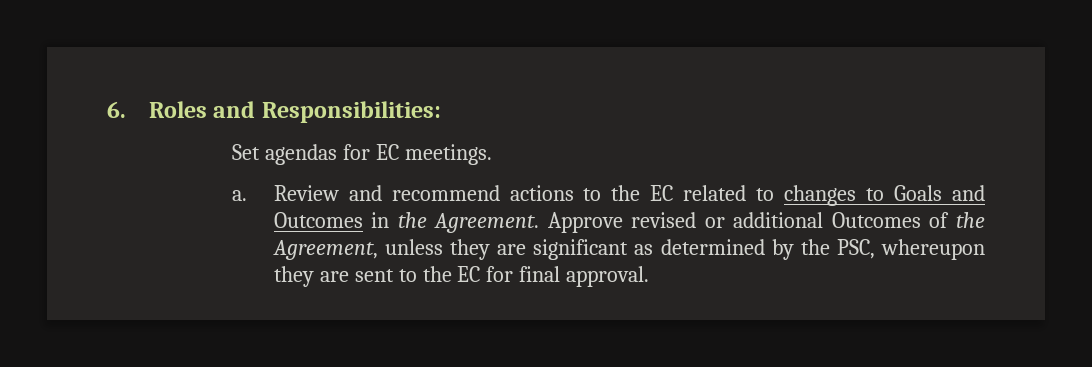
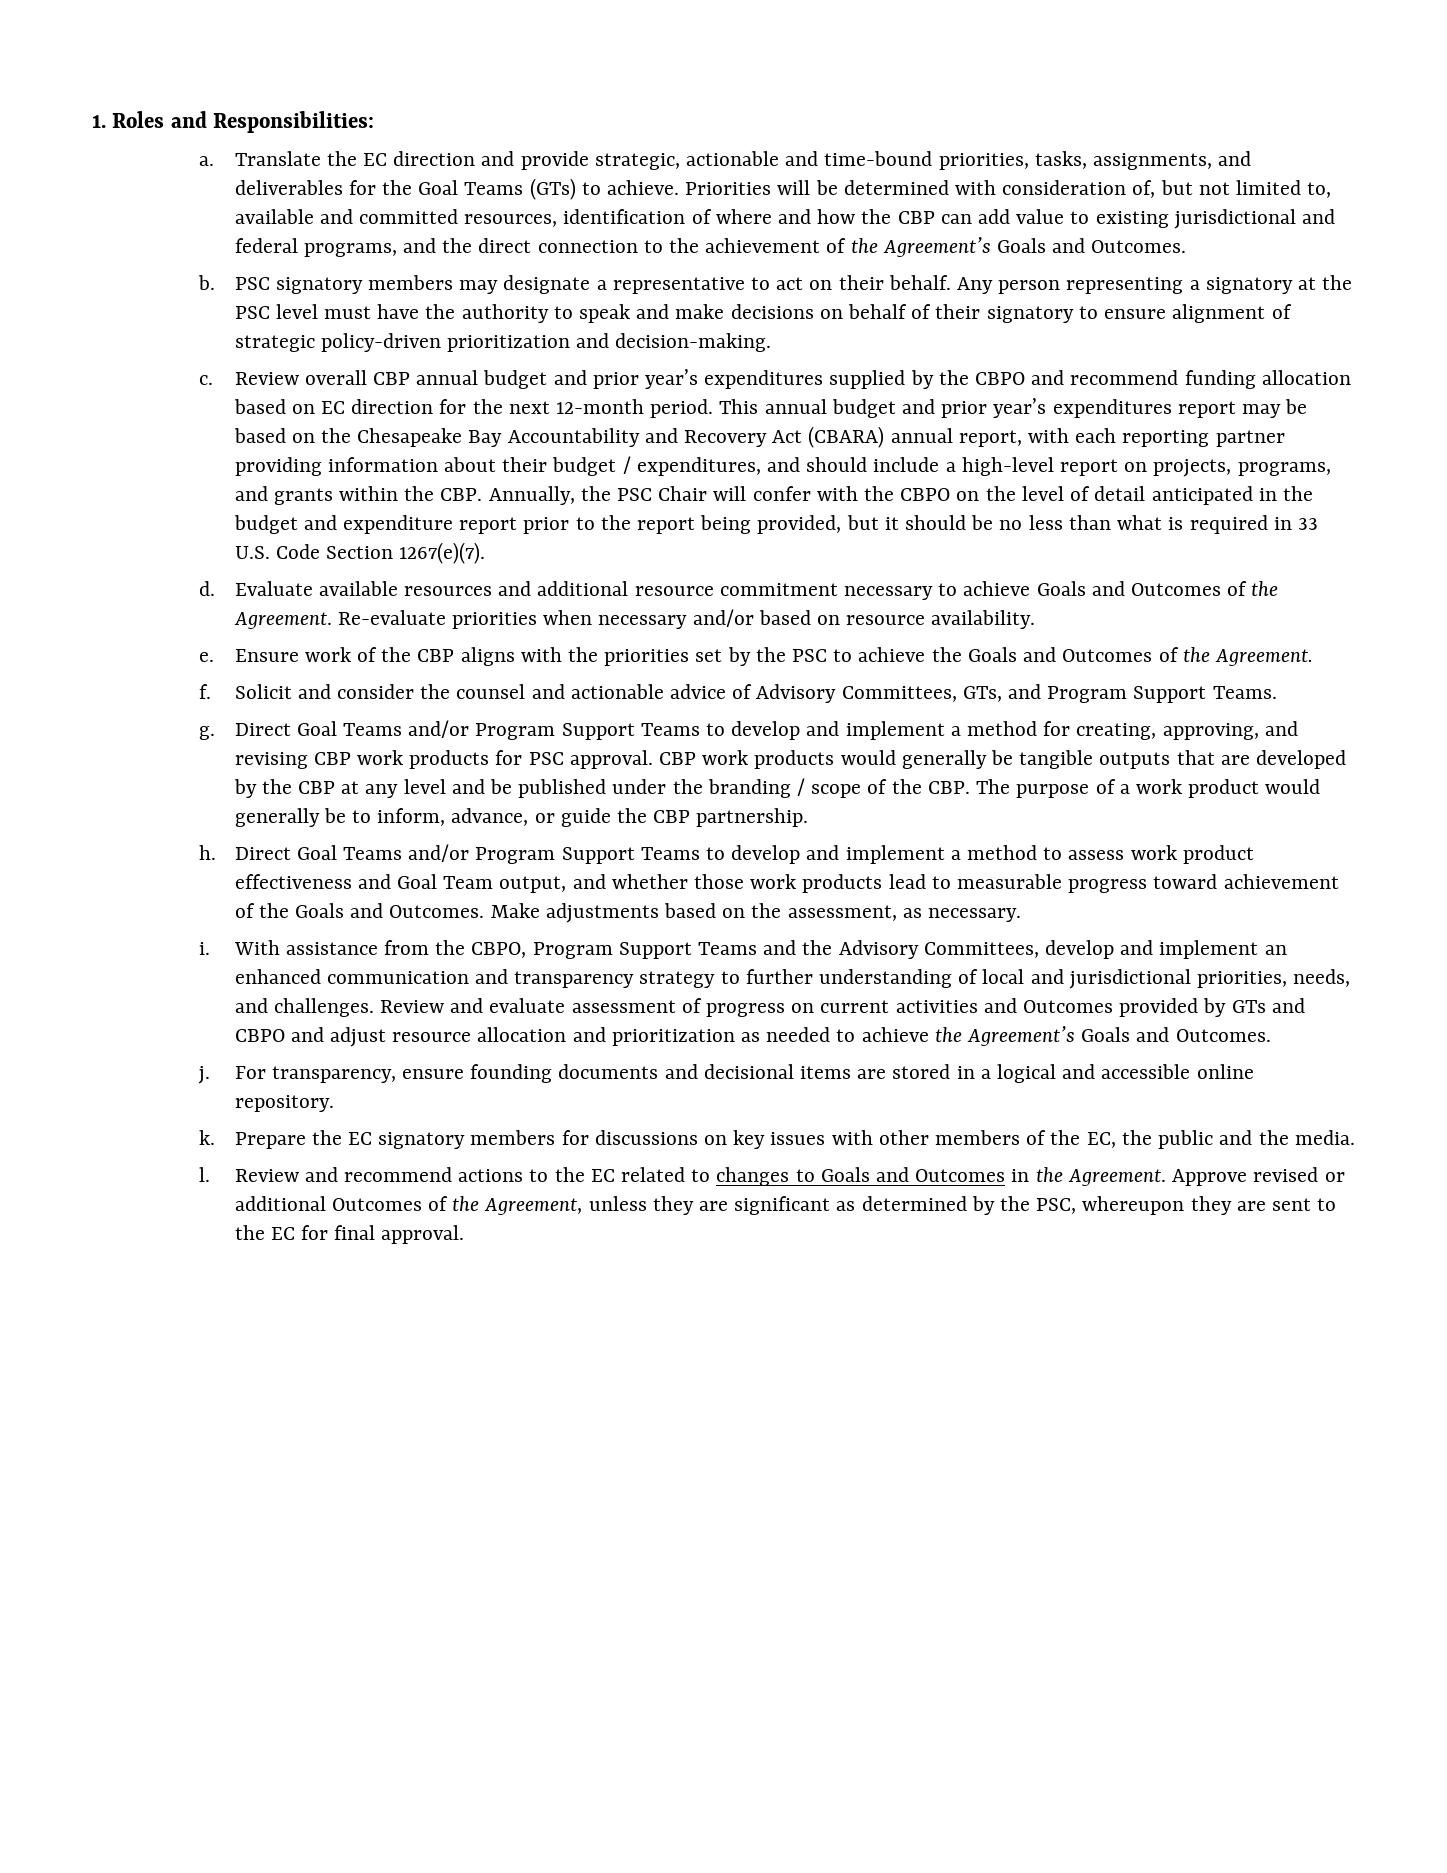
[107,101,126,118] 6. -> [92,115,106,128] 1.
[232,144,492,165] [232,190,248,201] Set agendas for EC meetings. // a. -> [198,151,1252,170] [234,178,1332,200] [234,209,1336,229] [234,237,1187,257] [197,275,1353,294] [234,304,1292,323] [234,333,772,352] [198,369,1351,389] [233,398,1308,418] [233,426,1285,448] [234,456,1331,477] [234,486,1313,505] [233,515,1318,534] [234,542,486,564] [198,581,1279,600] [233,609,1036,629] [198,647,1313,666] [198,684,1277,703] [198,720,1298,740] [234,750,1347,769] [233,778,1321,798] [234,808,809,827] [198,844,1254,864] [234,874,1339,893] [234,903,1022,923] [198,940,1287,959] [234,969,1351,989] [234,998,1305,1017] [234,1026,1271,1047] [197,1064,1254,1084] [234,1095,334,1112] [198,1130,1355,1149] [198,1167,210,1182] a. Translate the EC direction and provide strategic, actionable and time-bound priorities, tasks, assignments, and deliverables for the Goal Teams (GTs) to achieve. Priorities will be determined with consideration of, but not limited to, available and committed resources, identification of where and how the CBP can add value to existing jurisdictional and federal programs, and the direct connection to the achievement of the Agreement’s Goals and Outcomes. // b. PSC signatory members may designate a representative to act on their behalf. Any person representing a signatory at the PSC level must have the authority to speak and make decisions on behalf of their signatory to ensure alignment of strategic policy-driven prioritization and decision-making. // c. Review overall CBP annual budget and prior year’s expenditures supplied by the CBPO and recommend funding allocation based on EC direction for the next 12-month period. This annual budget and prior year’s expenditures report may be based on the Chesapeake Bay Accountability and Recovery Act (CBARA) annual report, with each reporting partner providing information about their budget / expenditures, and should include a high-level report on projects, programs, and grants within the CBP. Annually, the PSC Chair will confer with the CBPO on the level of detail anticipated in the budget and expenditure report prior to the report being provided, but it should be no less than what is required in 33 U.S. Code Section 1267(e)(7). // d. Evaluate available resources and additional resource commitment necessary to achieve Goals and Outcomes of the Agreement. Re-evaluate priorities when necessary and/or based on resource availability. // e. Ensure work of the CBP aligns with the priorities set by the PSC to achieve the Goals and Outcomes of the Agreement. // f. Solicit and consider the counsel and actionable advice of Advisory Committees, GTs, and Program Support Teams. // g. Direct Goal Teams and/or Program Support Teams to develop and implement a method for creating, approving, and revising CBP work products for PSC approval. CBP work products would generally be tangible outputs that are developed by the CBP at any level and be published under the branding / scope of the CBP. The purpose of a work product would generally be to inform, advance, or guide the CBP partnership. // h. Direct Goal Teams and/or Program Support Teams to develop and implement a method to assess work product effectiveness and Goal Team output, and whether those work products lead to measurable progress toward achievement of the Goals and Outcomes. Make adjustments based on the assessment, as necessary. // i. With assistance from the CBPO, Program Support Teams and the Advisory Committees, develop and implement an enhanced communication and transparency strategy to further understanding of local and jurisdictional priorities, needs, and challenges. Review and evaluate assessment of progress on current activities and Outcomes provided by GTs and CBPO and adjust resource allocation and prioritization as needed to achieve the Agreement’s Goals and Outcomes. // j. For transparency, ensure founding documents and decisional items are stored in a logical and accessible online repository. // k. Prepare the EC signatory members for discussions on key issues with other members of the EC, the public and the media. // l.

